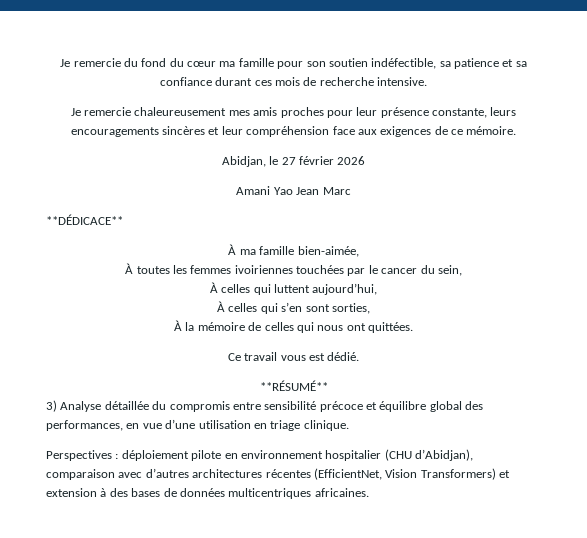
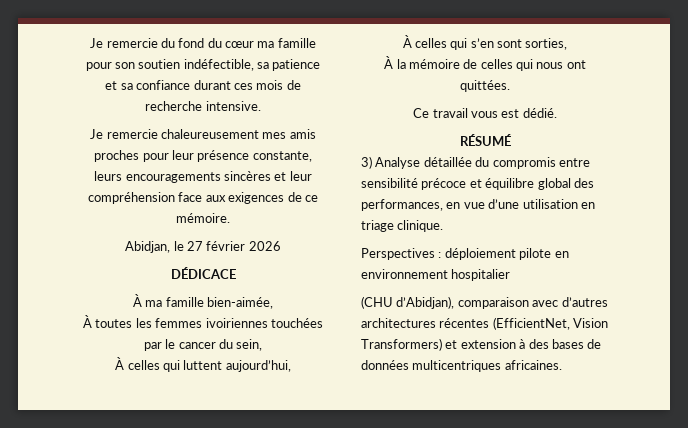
[236,186,351,195] [46,214,123,225] Amani Yao Jean Marc // **DÉDICACE** -> [170,267,236,279] DÉDICACE
[259,380,328,391] **RÉSUMÉ** -> [459,134,511,146] RÉSUMÉ
(382, 455) none -> (511, 275) //

